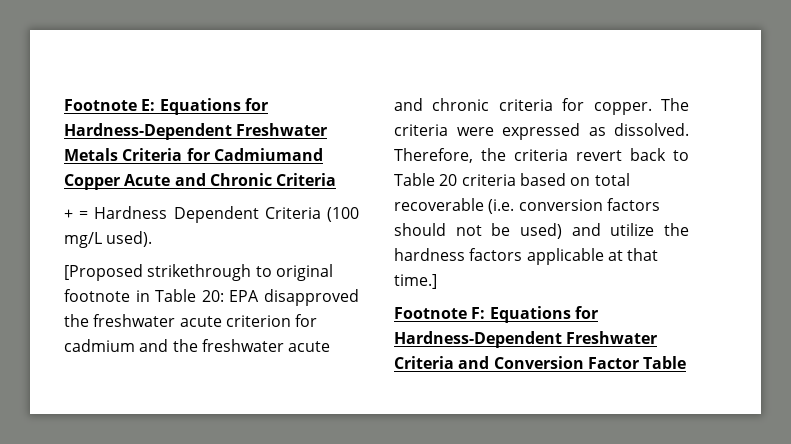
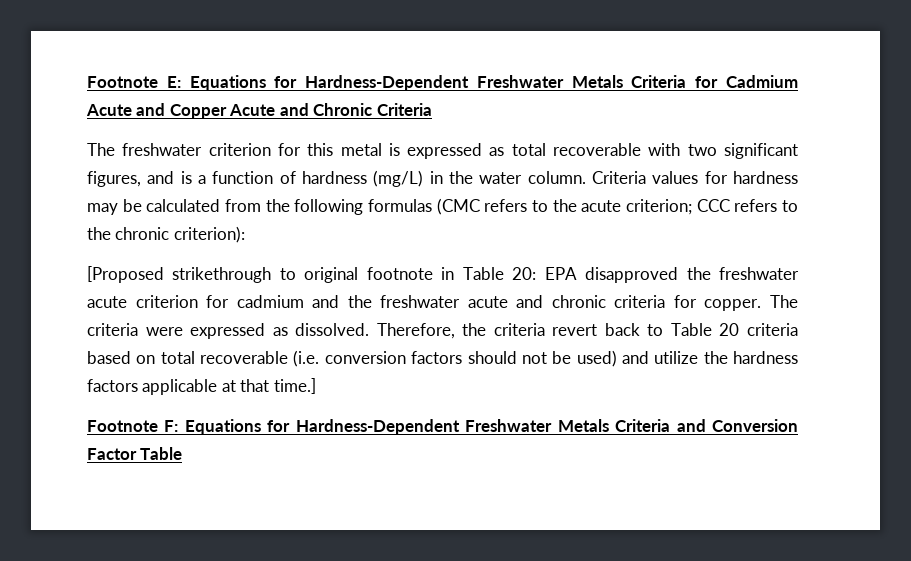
[213,148,323,161] Cadmiumand -> [726,75,799,88] [86,103,166,116] Cadmium Acute and
[64,206,360,223] [64,231,153,248] + = Hardness Dependent Criteria (100 mg/L used). -> [87,143,798,159] [87,170,799,187] [87,198,798,215] [87,226,245,243] The freshwater criterion for this metal is expressed as total recoverable with two significant figures, and is a function of hardness (mg/L) in the water column. Criteria values for hardness may be calculated from the following formulas (CMC refers to the acute criterion; CCC refers to the chronic criterion):
(658, 337) none -> [557,419,609,432] Metals

